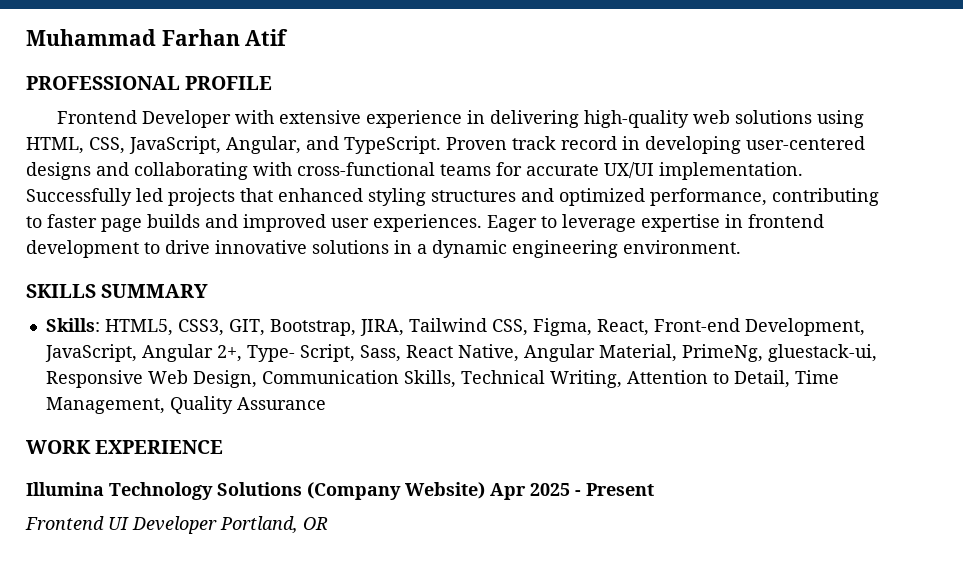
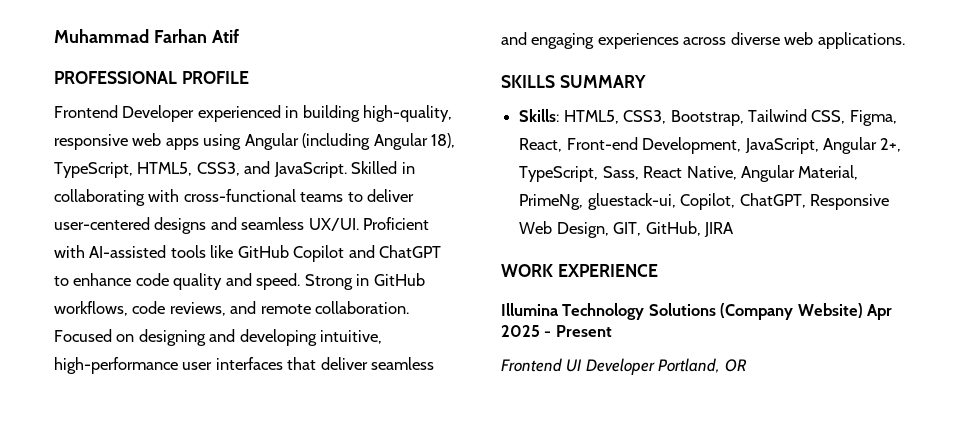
[235,110,865,128] [26,136,865,154] [26,162,803,180] [26,188,879,206] [26,214,824,232] [26,240,741,258] with extensive experience in delivering high-quality web solutions using HTML, CSS, JavaScript, Angular, and TypeScript. Proven track record in developing user-centered designs and collaborating with cross-functional teams for accurate UX/UI implementation. Successfully led projects that enhanced styling structures and optimized performance, contributing to faster page builds and improved user experiences. Eager to leverage expertise in frontend development to drive innovative solutions in a dynamic engineering environment. -> [197,105,453,122] [54,133,456,150] [54,161,415,178] [54,189,415,206] [54,217,430,234] [54,245,442,262] [54,273,425,290] [54,301,410,316] [54,329,383,346] [54,357,435,374] [501,32,905,49] experienced in building high-quality, responsive web apps using Angular (including Angular 18), TypeScript, HTML5, CSS3, and JavaScript. Skilled in collaborating with cross-functional teams to deliver user-centered designs and seamless UX/UI. Proficient with AI-assisted tools like GitHub Copilot and ChatGPT to enhance code quality and speed. Strong in GitHub workflows, code reviews, and remote collaboration. Focused on designing and developing intuitive, high-performance user interfaces that deliver seamless and engaging experiences across diverse web applications.
[228,319,404,336] GIT, Bootstrap, JIRA, -> [670,110,744,126] Bootstrap,
[246,344,355,362] Type- Script, -> [519,166,599,182] TypeScript,
(877, 353) none -> [680,193,806,210] Copilot, ChatGPT,
[261,370,839,388] [45,396,326,414] Communication Skills, Technical Writing, Attention to Detail, Time Management, Quality Assurance -> [613,221,734,237] GIT, GitHub, JIRA

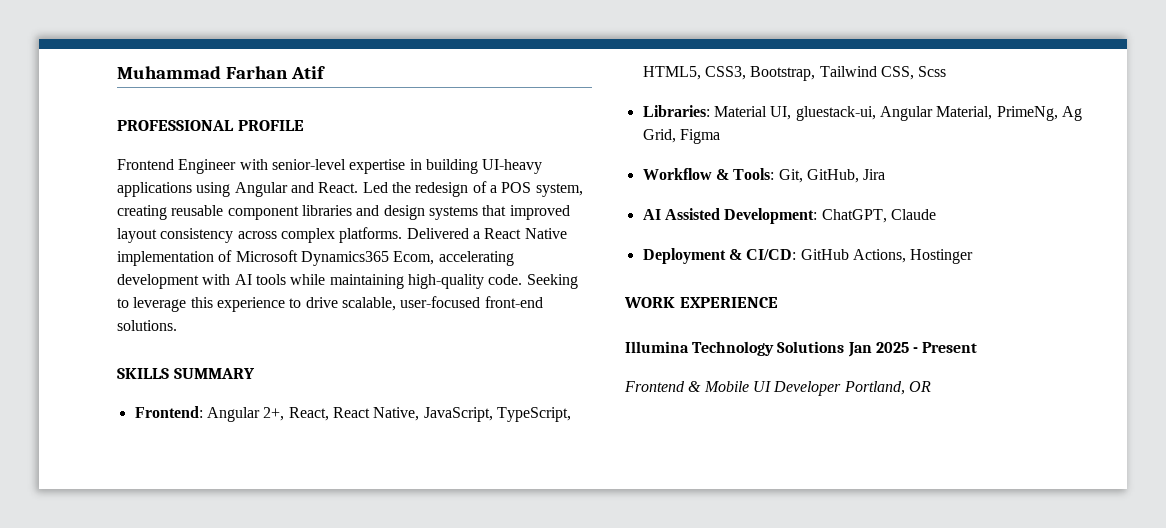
[122,105,453,122] [54,133,456,150] [54,161,415,178] [54,189,415,206] [54,217,430,234] [54,245,442,262] [54,273,425,290] [54,301,410,316] [54,329,383,346] [54,357,435,374] [501,32,905,49] [501,75,646,88] [519,109,560,122] Developer experienced in building high-quality, responsive web apps using Angular (including Angular 18), TypeScript, HTML5, CSS3, and JavaScript. Skilled in collaborating with cross-functional teams to deliver user-centered designs and seamless UX/UI. Proficient with AI-assisted tools like GitHub Copilot and ChatGPT to enhance code quality and speed. Strong in GitHub workflows, code reviews, and remote collaboration. Focused on designing and developing intuitive, high-performance user interfaces that deliver seamless and engaging experiences across diverse web applications. // SKILLS SUMMARY // Skills: -> [178,159,543,174] [117,181,583,197] [117,205,570,220] [117,227,567,243] [117,250,514,266] [117,274,578,289] [117,296,543,312] [117,320,177,331] [117,368,255,379] [134,406,571,422] Engineer with senior-level expertise in building UI-heavy applications using Angular and React. Led the redesign of a POS system, creating reusable component libraries and design systems that improved layout consistency across complex platforms. Delivered a React Native implementation of Microsoft Dynamics365 Ecom, accelerating development with AI tools while maintaining high-quality code. Seeking to leverage this experience to drive scalable, user-focused front-end solutions. // SKILLS SUMMARY // Frontend: Angular 2+, React, React Native, JavaScript, TypeScript,
[849,110,897,126] [519,137,902,154] [519,165,859,182] [519,193,889,210] [519,221,734,238] Figma, React, Front-end Development, JavaScript, Angular 2+, TypeScript, Sass, React Native, Angular Material, PrimeNg, gluestack-ui, Copilot, ChatGPT, Responsive Web Design, GIT, GitHub, JIRA -> [918,66,947,77] [642,105,1082,121] [642,129,720,144] [642,168,886,183] [642,208,936,224] [642,248,974,264] Scss // Libraries: Material UI, gluestack-ui, Angular Material, PrimeNg, Ag Grid, Figma // Workflow & Tools: Git, GitHub, Jira // AI Assisted Development: ChatGPT, Claude // Deployment & CI/CD: GitHub Actions, Hostinger
[720,303,893,320] (Company Website) Apr -> [847,342,872,357] Jan
(562, 365) none -> [688,381,749,392] & Mobile

